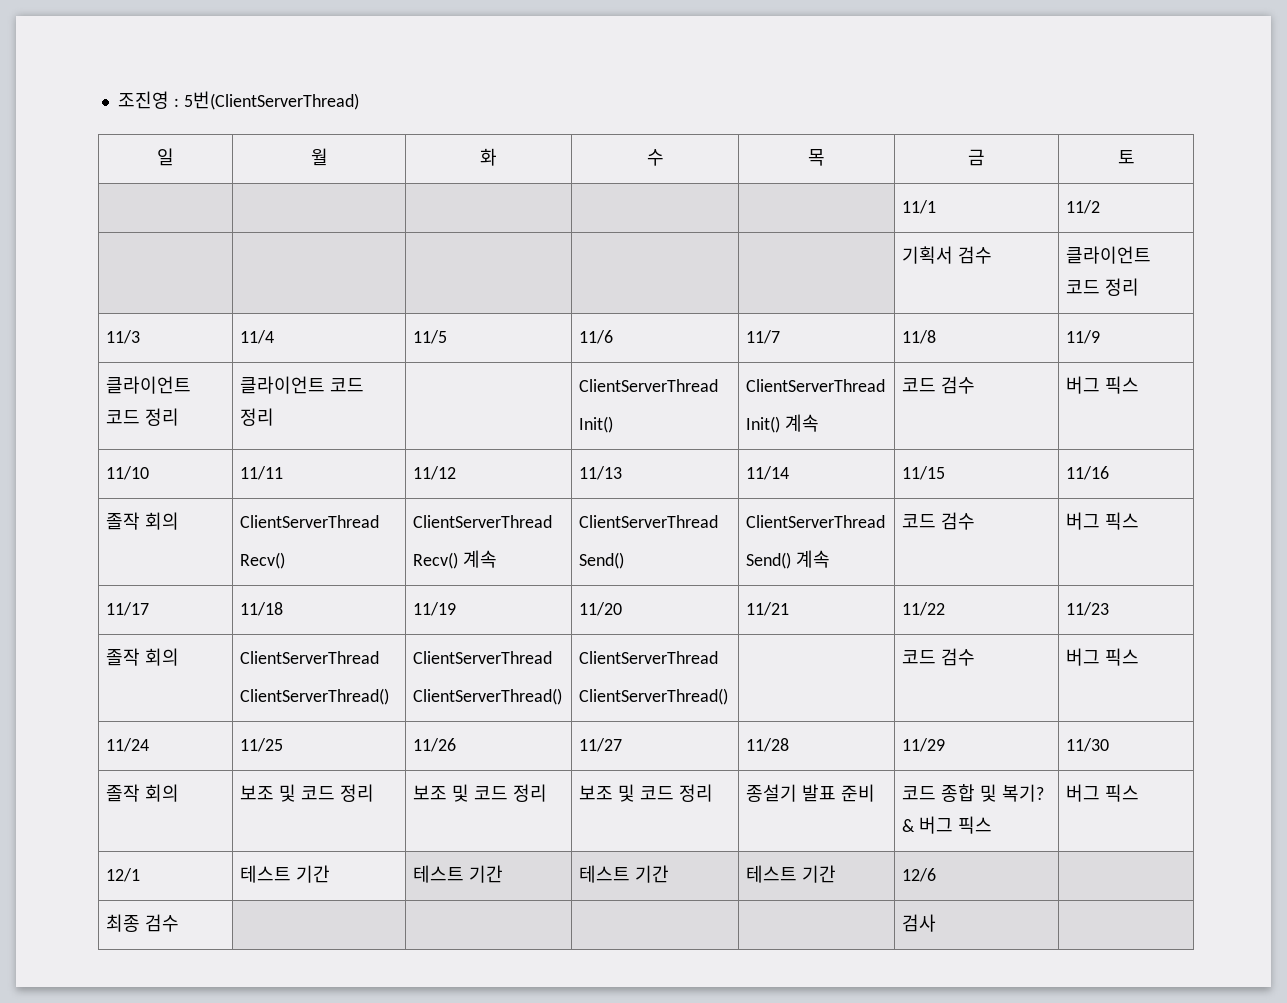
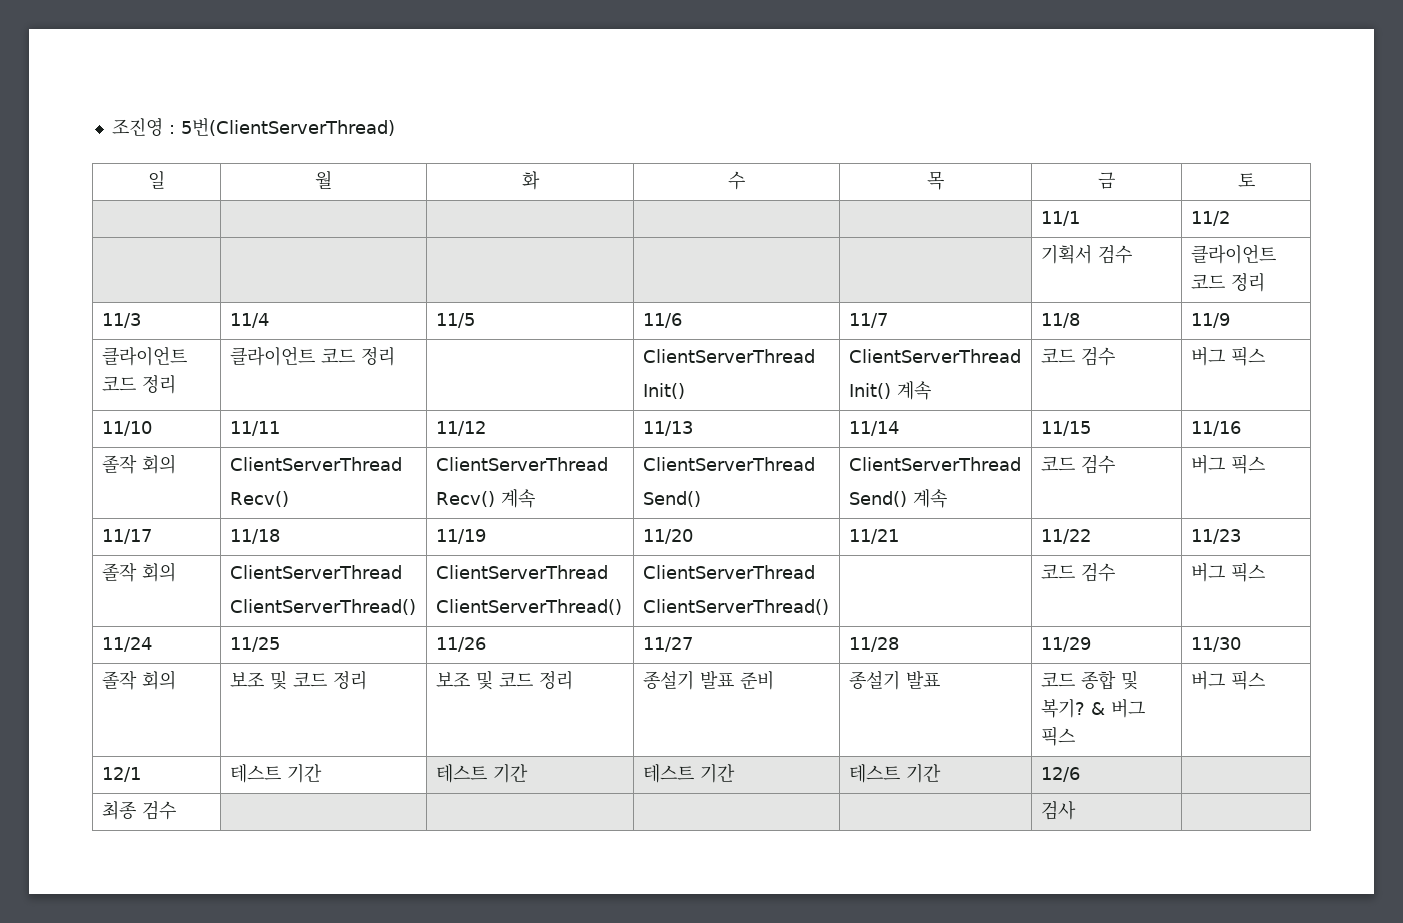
[579,784,713,802] [746,784,875,802] 보조 및 코드 정리 | 종설기 발표 준비 -> [642,671,774,690] [848,671,940,690] 종설기 발표 준비 | 종설기 발표

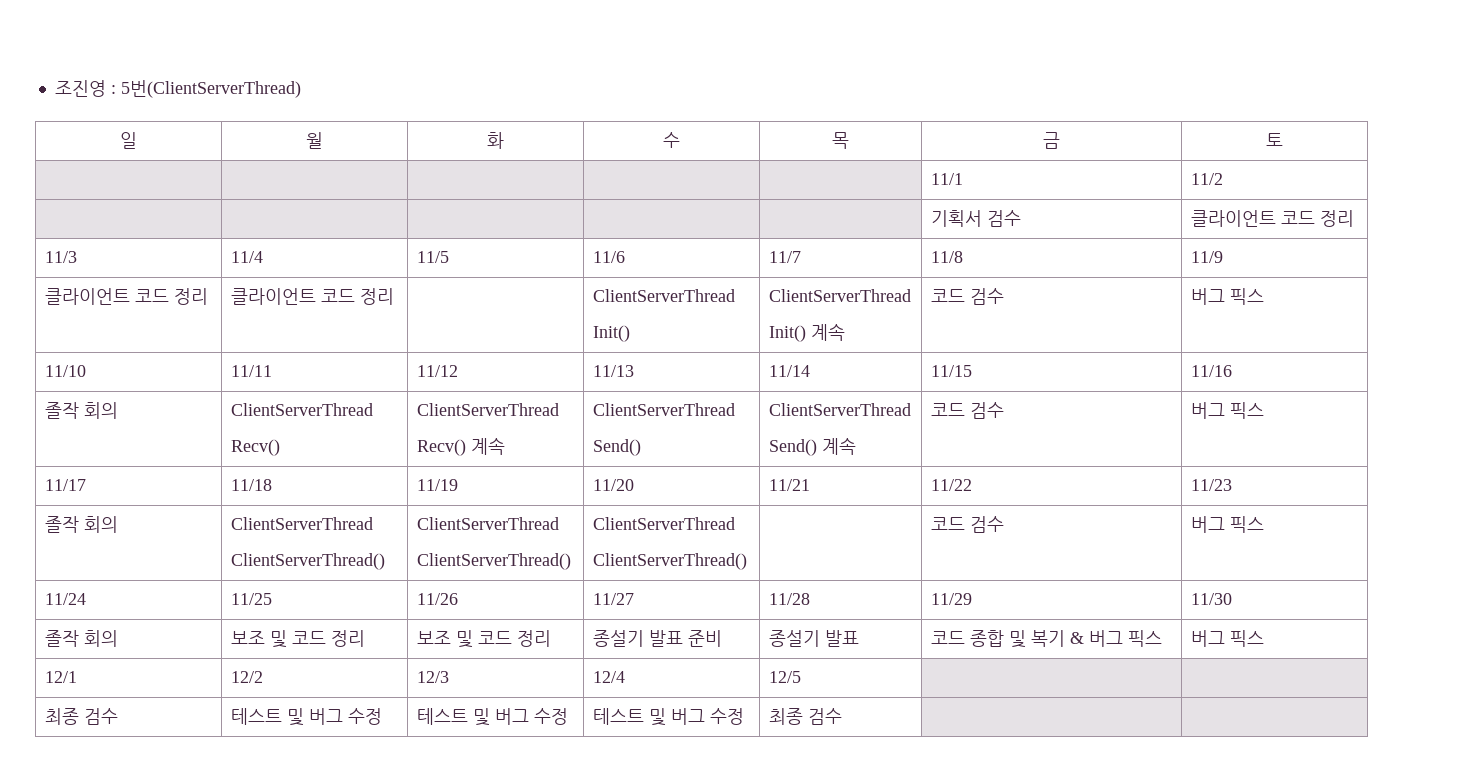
[1040,699,1085,718] 복기? -> [1030,630,1065,647] 복기
[229,764,322,783] [435,764,528,783] [642,764,735,783] [848,764,941,783] [1040,767,1080,782] [101,801,176,820] [1040,801,1076,820] 테스트 기간 | 테스트 기간 | 테스트 기간 | 테스트 기간 | 12/6 | // 최종 검수 | | | | | 검사 -> [230,671,263,683] [416,671,449,683] [592,671,625,683] [768,671,801,683] [44,708,118,725] [230,708,382,726] [416,708,568,726] [592,708,744,726] [768,708,842,725] 12/2 | 12/3 | 12/4 | 12/5 | | // 최종 검수 | 테스트 및 버그 수정 | 테스트 및 버그 수정 | 테스트 및 버그 수정 | 최종 검수 |

